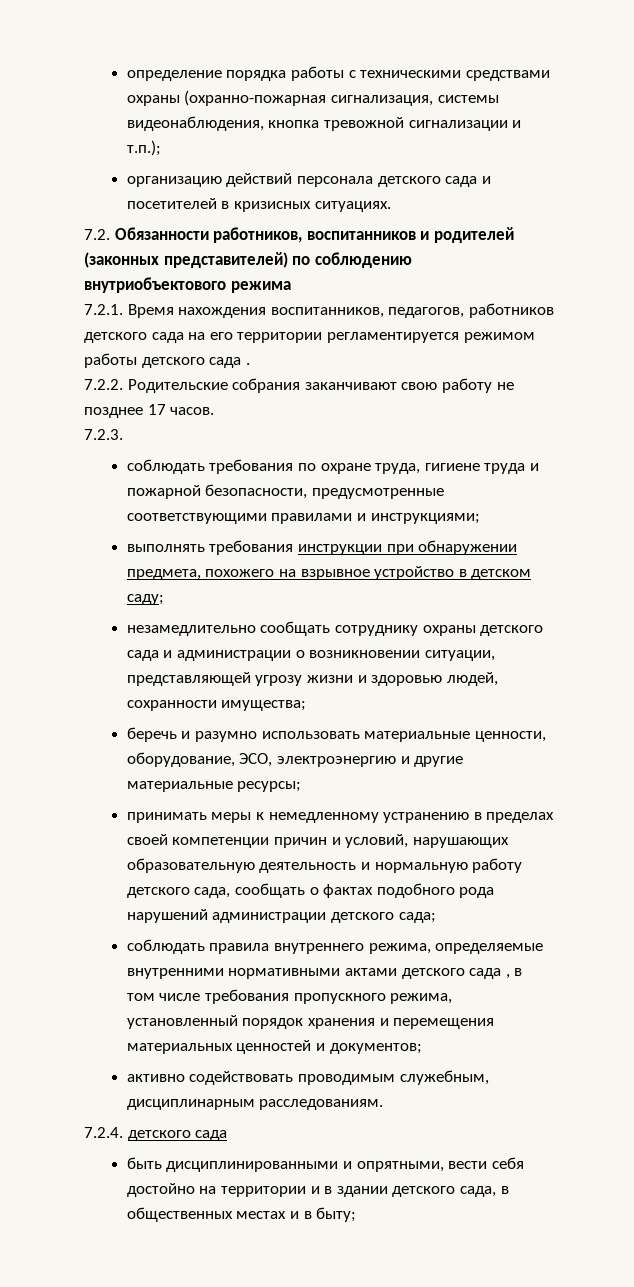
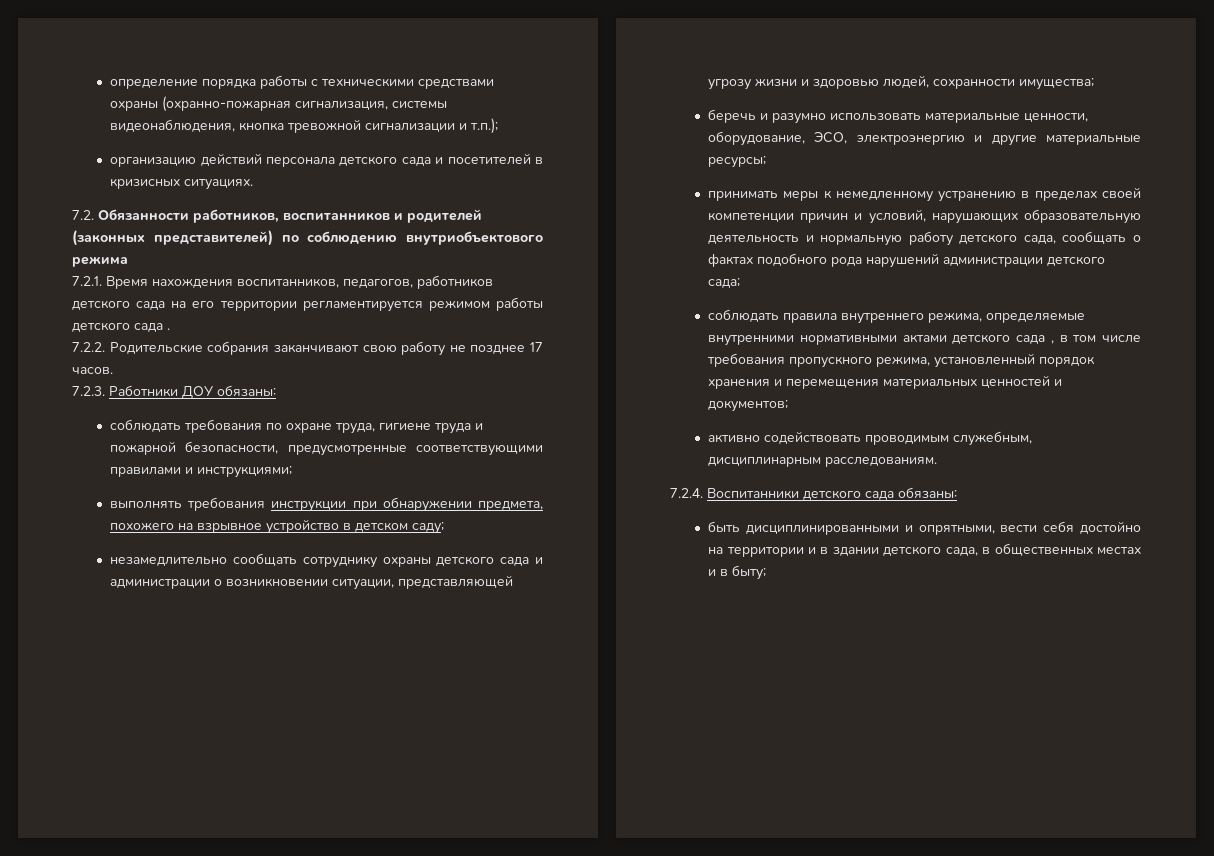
(123, 434) none -> [109,385,276,399] Работники ДОУ обязаны:
[127,1130,228,1141] детского сада -> [707,487,957,500] Воспитанники детского сада обязаны:

